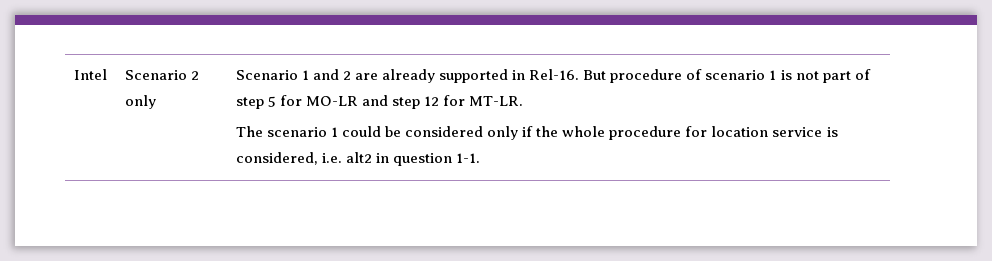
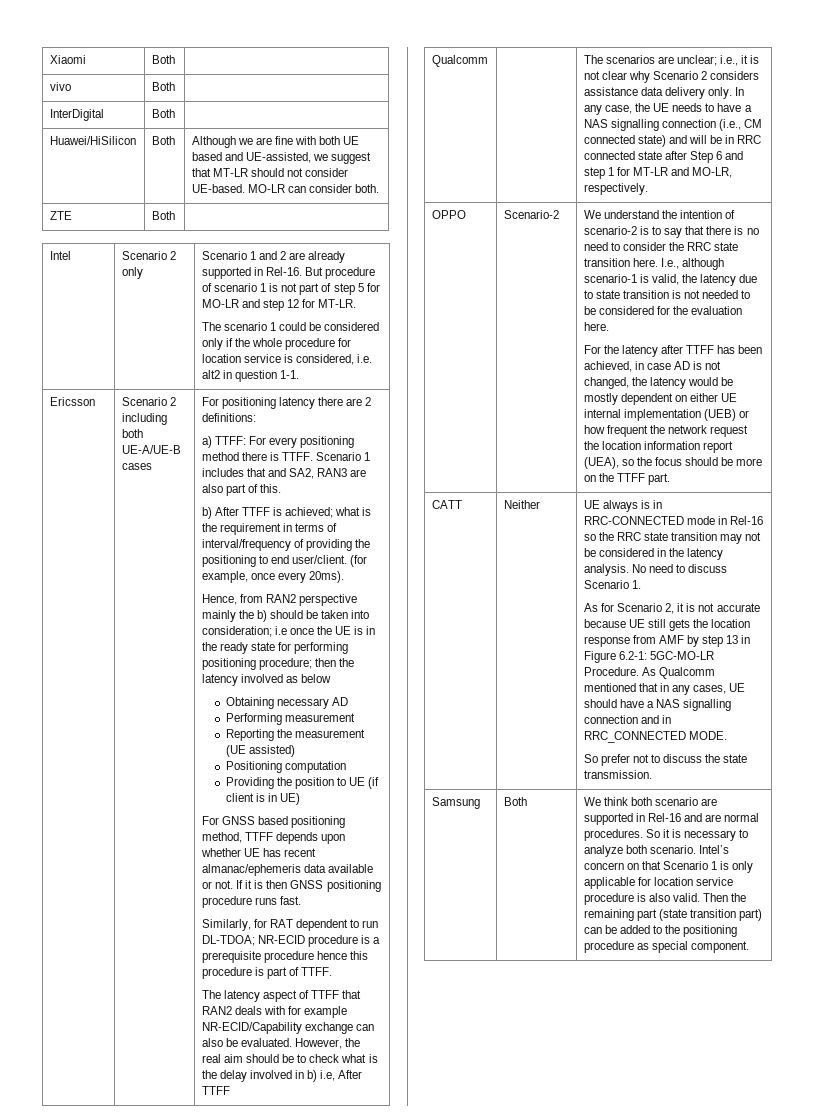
(73, 74) none -> [49,55,86,64] [151,55,175,64] [49,82,71,91] [151,82,175,91] [49,109,104,121] [151,109,175,118] [49,136,136,145] [151,136,175,145] [191,136,360,148] [191,152,372,164] [191,168,349,177] [191,184,380,193] [49,211,72,220] [151,211,175,220] Xiaomi | Both | // vivo | Both | // InterDigital | Both | // Huawei/HiSilicon | Both | Although we are fine with both UE based and UE-assisted, we suggest that MT-LR should not consider UE-based. MO-LR can consider both. // ZTE | Both | //
(481, 158) none -> [49,397,95,406] [121,397,176,406] [121,413,167,425] [121,429,143,438] [121,445,181,454] [121,463,152,470] [201,397,372,409] [201,413,256,422] [201,436,355,448] [201,452,371,461] [201,468,367,479] [201,484,282,496] [201,507,372,519] [201,523,338,535] [201,539,371,551] [201,555,368,567] [201,571,345,583] [201,594,358,606] [201,610,370,622] [201,626,376,637] [201,642,349,654] [201,658,355,670] [201,674,332,686] [225,697,348,709] [225,713,355,725] [225,729,365,741] [225,745,295,757] [225,761,346,773] [225,777,380,789] [225,793,301,805] [201,816,346,828] [201,832,346,844] [200,848,317,857] [201,864,374,876] [201,880,381,892] [201,896,302,908] [201,919,379,931] [201,935,381,947] [201,951,369,963] [201,967,333,979] [201,990,362,1002] [201,1006,348,1018] [201,1022,375,1034] [201,1038,361,1049] [201,1054,378,1063] [201,1070,363,1082] [201,1086,230,1095] [431,55,488,67] [583,55,760,66] [583,71,760,83] [583,87,745,99] [583,103,752,115] [583,119,763,131] [583,135,762,147] [583,151,744,163] [583,167,733,179] [583,183,648,195] [431,210,466,219] [503,210,559,219] [583,210,736,219] [583,226,759,238] [583,242,739,251] [583,258,725,270] [583,274,758,286] [583,290,751,299] [583,306,743,315] [583,322,609,331] [583,345,763,357] [583,361,722,372] [583,377,734,389] [583,393,738,405] [583,409,750,421] [583,425,749,437] [583,441,734,453] [583,457,763,469] [583,473,671,485] [431,500,462,509] [503,500,540,509] [583,500,663,512] [583,516,764,525] [583,532,762,544] [583,548,724,560] [583,564,728,576] [583,580,641,589] [583,603,760,614] [583,619,751,631] [583,635,751,647] [583,651,715,663] [583,667,716,679] [583,683,746,695] [583,699,732,711] [583,715,672,724] [583,731,727,743] [583,754,748,766] [583,770,652,779] [431,797,480,809] [503,797,527,806] [583,797,718,806] [583,813,760,825] [583,829,749,841] [583,845,730,857] [583,861,754,873] [583,877,734,889] [583,893,747,905] [583,909,763,921] [583,925,738,937] [583,941,750,953] // Ericsson | Scenario 2 including both UE-A/UE-B cases | For positioning latency there are 2 definitions: // a) TTFF: For every positioning method there is TTFF. Scenario 1 includes that and SA2, RAN3 are also part of this. // b) After TTFF is achieved; what is the requirement in terms of interval/frequency of providing the positioning to end user/client. (for example, once every 20ms). // Hence, from RAN2 perspective mainly the b) should be taken into consideration; i.e once the UE is in the ready state for performing positioning procedure; then the latency involved as below // Obtaining necessary AD // Performing measurement // Reporting the measurement (UE assisted) // Positioning computation // Providing the position to UE (if client is in UE) // For GNSS based positioning method, TTFF depends upon whether UE has recent almanac/ephemeris data available or not. If it is then GNSS positioning procedure runs fast. // Similarly, for RAT dependent to run DL-TDOA; NR-ECID procedure is a prerequisite procedure hence this procedure is part of TTFF. // The latency aspect of TTFF that RAN2 deals with for example NR-ECID/Capability exchange can also be evaluated. However, the real aim should be to check what is the delay involved in b) i.e, After TTFF // Qualcomm | | The scenarios are unclear; i.e., it is not clear why Scenario 2 considers assistance data delivery only. In any case, the UE needs to have a NAS signalling connection (i.e., CM connected state) and will be in RRC connected state after Step 6 and step 1 for MT-LR and MO-LR, respectively. // OPPO | Scenario-2 | We understand the intention of scenario-2 is to say that there is no need to consider the RRC state transition here. I.e., although scenario-1 is valid, the latency due to state transition is not needed to be considered for the evaluation here. // For the latency after TTFF has been achieved, in case AD is not changed, the latency would be mostly dependent on either UE internal implementation (UEB) or how frequent the network request the location information report (UEA), so the focus should be more on the TTFF part. // CATT | Neither | UE always is in RRC-CONNECTED mode in Rel-16 so the RRC state transition may not be considered in the latency analysis. No need to discuss Scenario 1. // As for Scenario 2, it is not accurate because UE still gets the location response from AMF by step 13 in Figure 6.2-1: 5GC-MO-LR Procedure. As Qualcomm mentioned that in any cases, UE should have a NAS signalling connection and in RRC_CONNECTED MODE. // So prefer not to discuss the state transmission. // Samsung | Both | We think both scenario are supported in Rel-16 and are normal procedures. So it is necessary to analyze both scenario. Intel’s concern on that Scenario 1 is only applicable for location service procedure is also valid. Then the remaining part (state transition part) can be added to the positioning procedure as special component.

